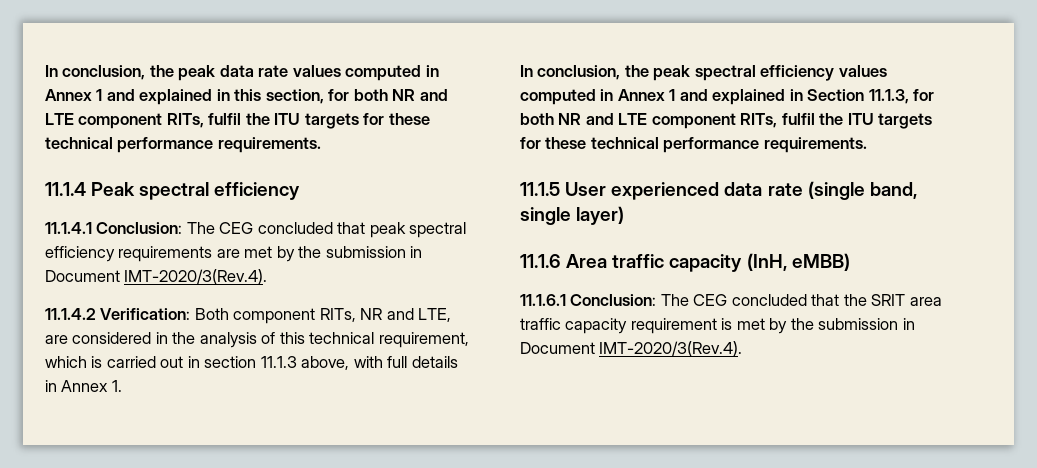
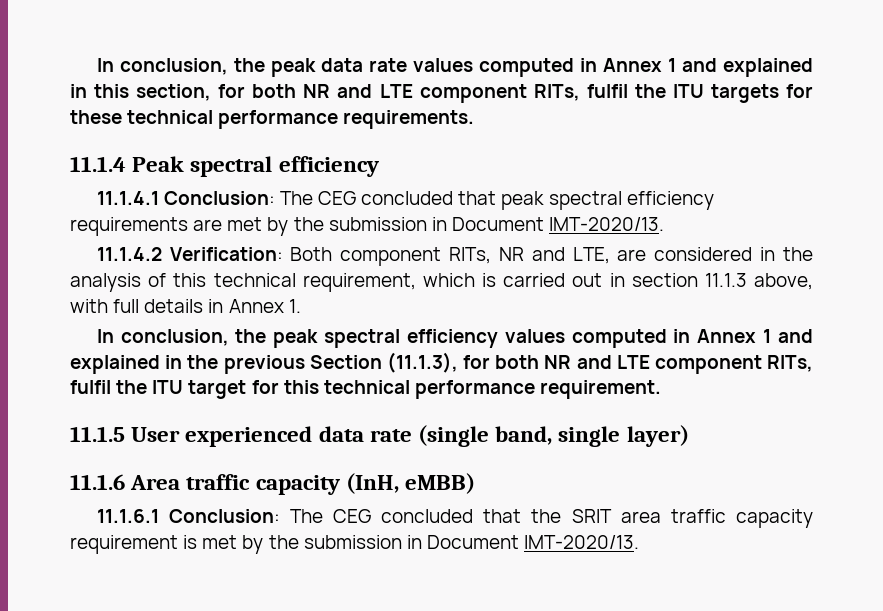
[124,269,268,284] IMT-2020/3(Rev.4). -> [549,217,665,231] IMT-2020/13.
[807,89,909,104] Section 11.1.3, -> [187,352,458,374] the previous Section (11.1.3),
[878,113,933,129] [520,137,867,153] targets for these technical performance requirements. -> [188,380,662,399] target for this technical performance requirement.
[599,341,743,356] IMT-2020/3(Rev.4). -> [524,535,640,549] IMT-2020/13.

